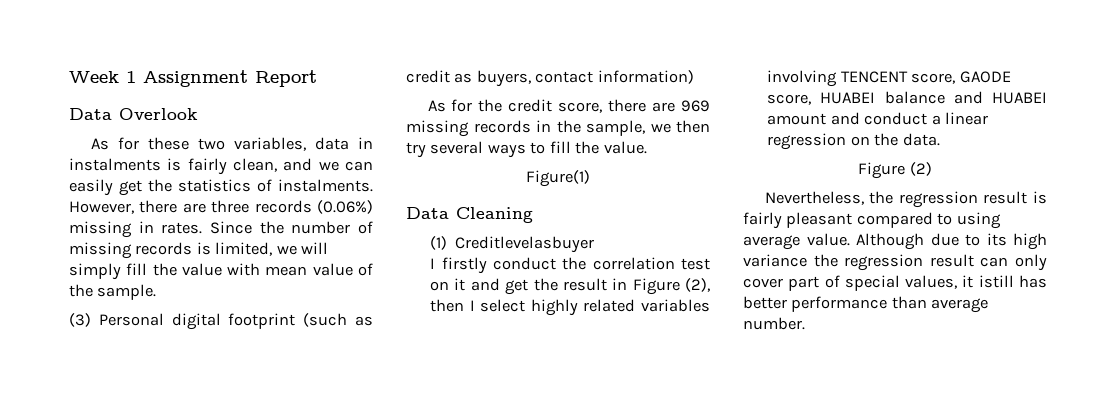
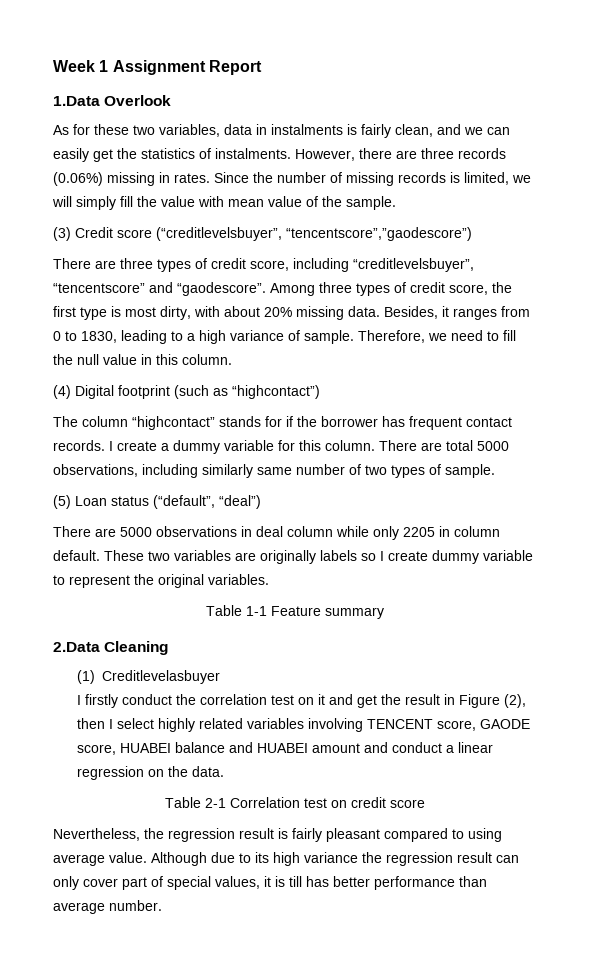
[69,108,112,120] Data -> [53,96,100,106] 1.Data
[98,313,374,330] [406,70,694,87] [427,99,710,113] [406,120,710,137] [406,141,647,158] [526,170,590,187] [406,207,449,219] Personal digital footprint (such as credit as buyers, contact information) // As for the credit score, there are 969 missing records in the sample, we then try several ways to fill the value. // Figure(1) // Data -> [75,227,472,241] [53,258,474,272] [53,282,512,296] [53,306,530,320] [53,330,516,344] [53,354,232,365] [53,385,320,399] [53,416,512,430] [53,440,509,454] [53,464,495,478] [53,495,261,509] [53,526,500,540] [53,550,533,564] [53,574,269,588] [205,605,384,619] [53,642,100,652] Credit score (“creditlevelsbuyer”, “tencentscore”,”gaodescore”) // There are three types of credit score, including “creditlevelsbuyer”, “tencentscore” and “gaodescore”. Among three types of credit score, the first type is most dirty, with about 20% missing data. Besides, it ranges from 0 to 1830, leading to a high variance of sample. Therefore, we need to fill the null value in this column. // (4) Digital footprint (such as “highcontact”) // The column “highcontact” stands for if the borrower has frequent contact records. I create a dummy variable for this column. There are total 5000 observations, including similarly same number of two types of sample. // (5) Loan status (“default”, “deal”) // There are 5000 observations in deal column while only 2205 in column default. These two variables are originally labels so I create dummy variable to represent the original variables. // Table 1-1 Feature summary // 2.Data
[858,162,932,179] Figure (2) -> [164,797,425,808] Table 2-1 Correlation test on credit score
[978,275,1014,288] istill -> [275,876,302,887] is till

